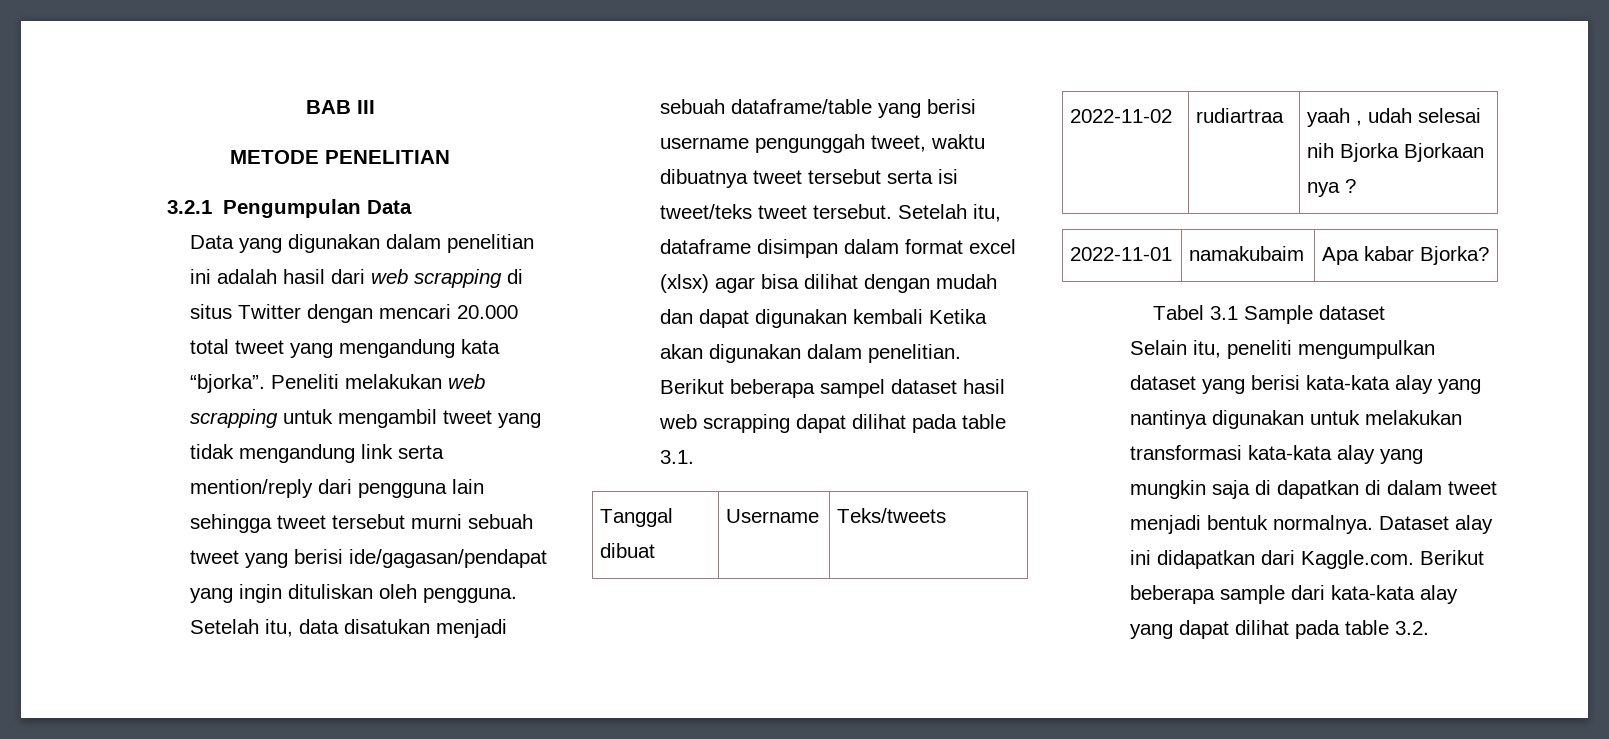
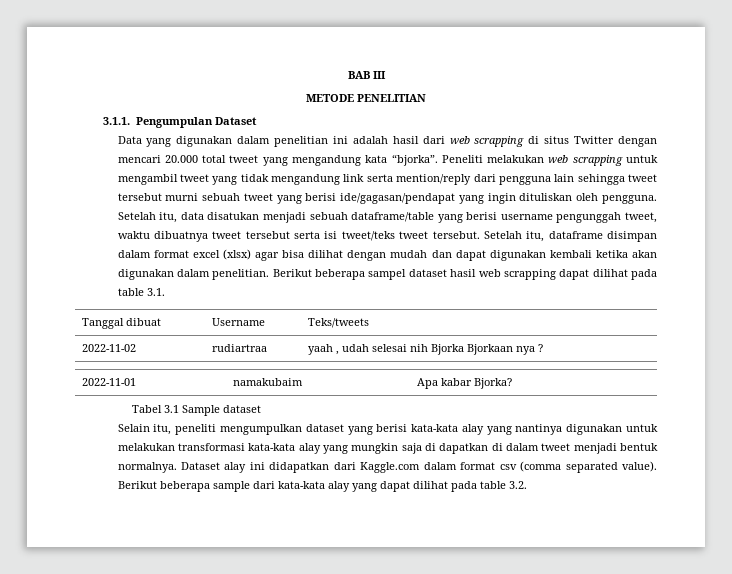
[167,199,412,218] 3.2.1 Pengumpulan Data -> [103,117,257,128] 3.1.1. Pengumpulan Dataset
[929,309,988,324] Ketika -> [595,250,628,258] ketika
[1301,550,1415,569] Kaggle.com. -> [360,461,657,473] Kaggle.com dalam format csv (comma separated value).

